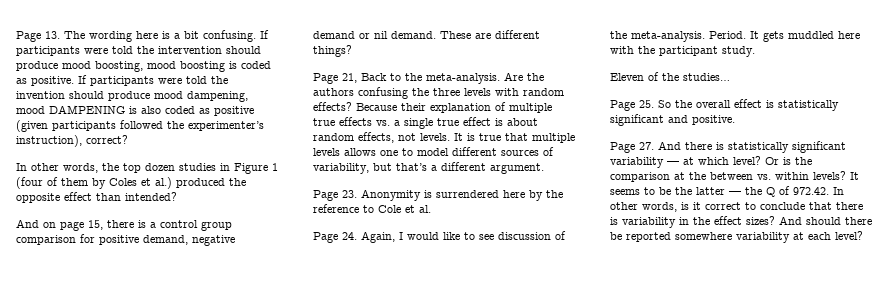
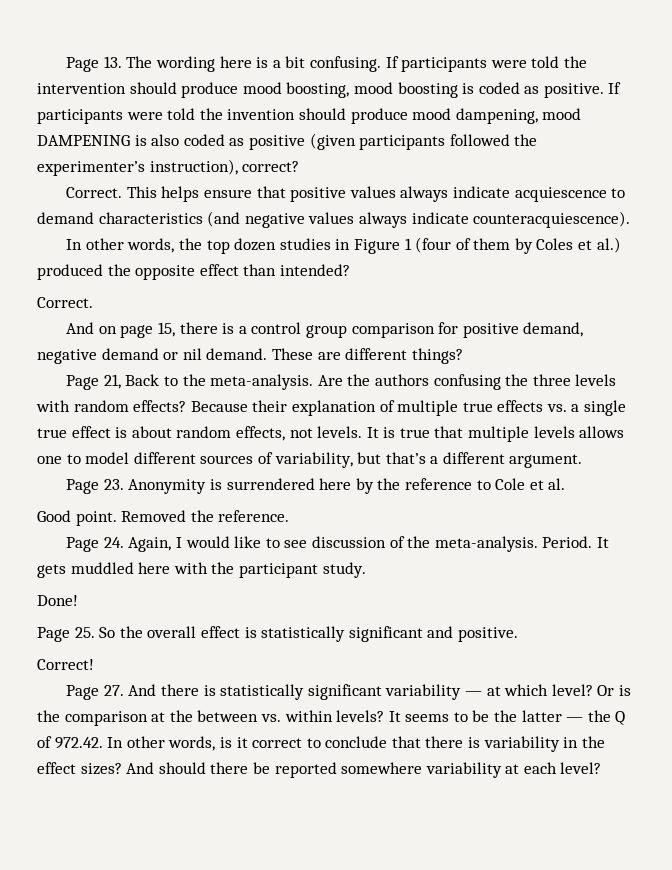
(128, 139) none -> [66,186,626,202] [37,211,631,228] // Correct. This helps ensure that positive values always indicate acquiescence to demand characteristics (and negative values always indicate counteracquiescence).
(177, 196) none -> [37,297,93,308] // Correct.
(431, 209) none -> [37,510,290,526] // Good point. Removed the reference.
[610,72,730,81] Eleven of the studies… -> [37,595,78,606] Done!
(735, 120) none -> [37,659,94,670] // Correct!

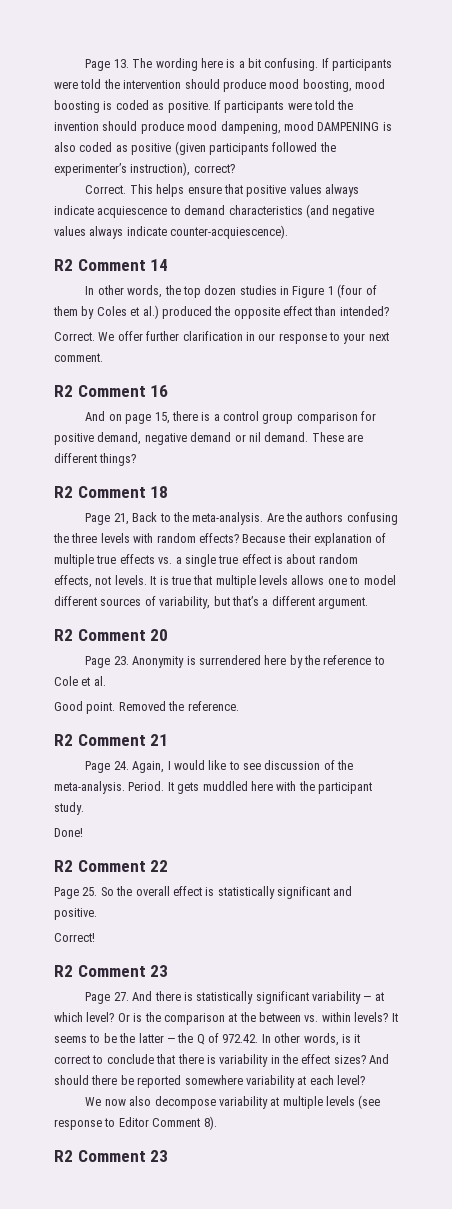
[473,211,631,228] counteracquiescence). -> [170,225,289,239] [54,259,169,271] counter-acquiescence). // R2 Comment 14
(93, 302) none -> [98,331,389,344] [54,353,103,362] [54,385,169,397] We offer further clarification in our response to your next comment. // R2 Comment 16
(463, 356) none -> [54,486,169,498] // R2 Comment 18
(583, 461) none -> [54,629,169,641] // R2 Comment 20
(290, 516) none -> [54,734,169,746] // R2 Comment 21
(78, 600) none -> [54,860,169,872] // R2 Comment 22
(94, 664) none -> [54,965,169,977] // R2 Comment 23
(602, 768) none -> [85,1095,381,1109] [54,1116,217,1130] [54,1150,169,1162] // We now also decompose variability at multiple levels (see response to Editor Comment 8). // R2 Comment 23

